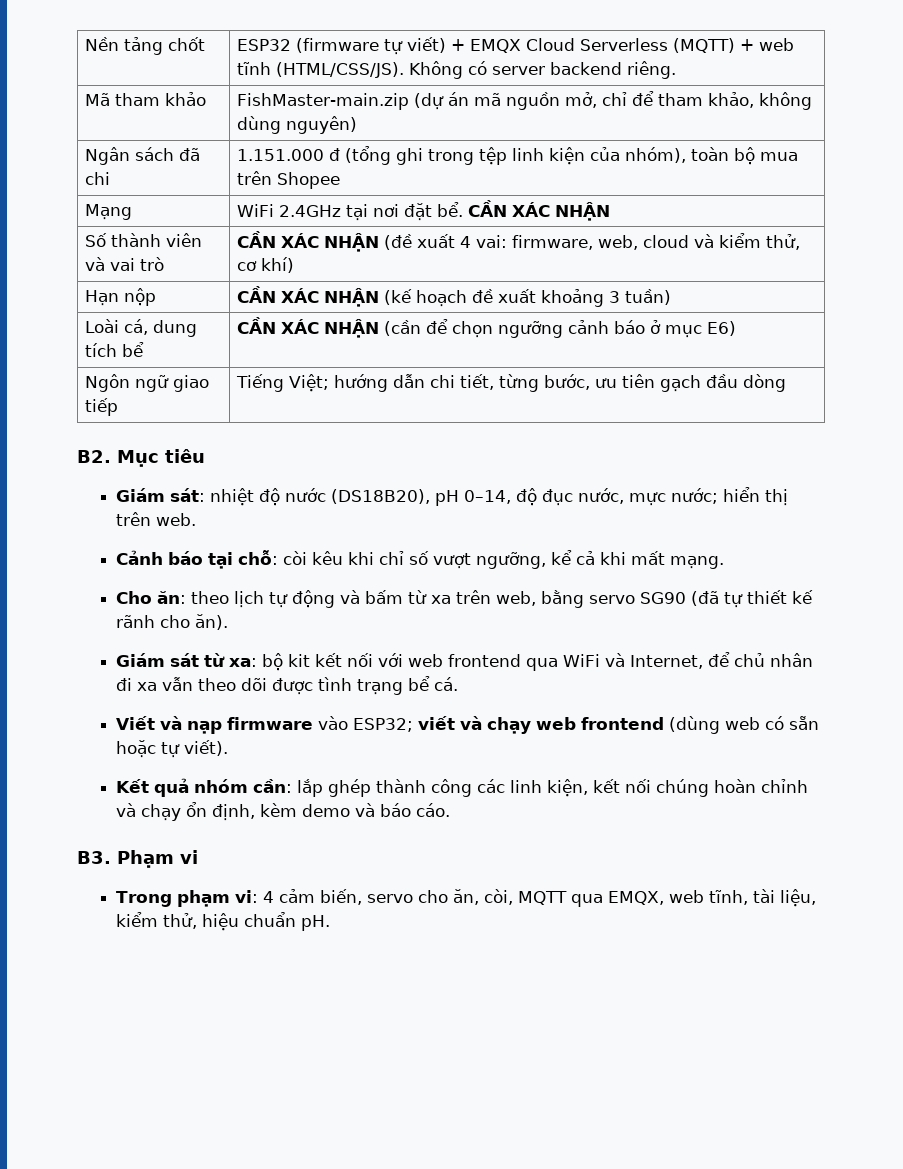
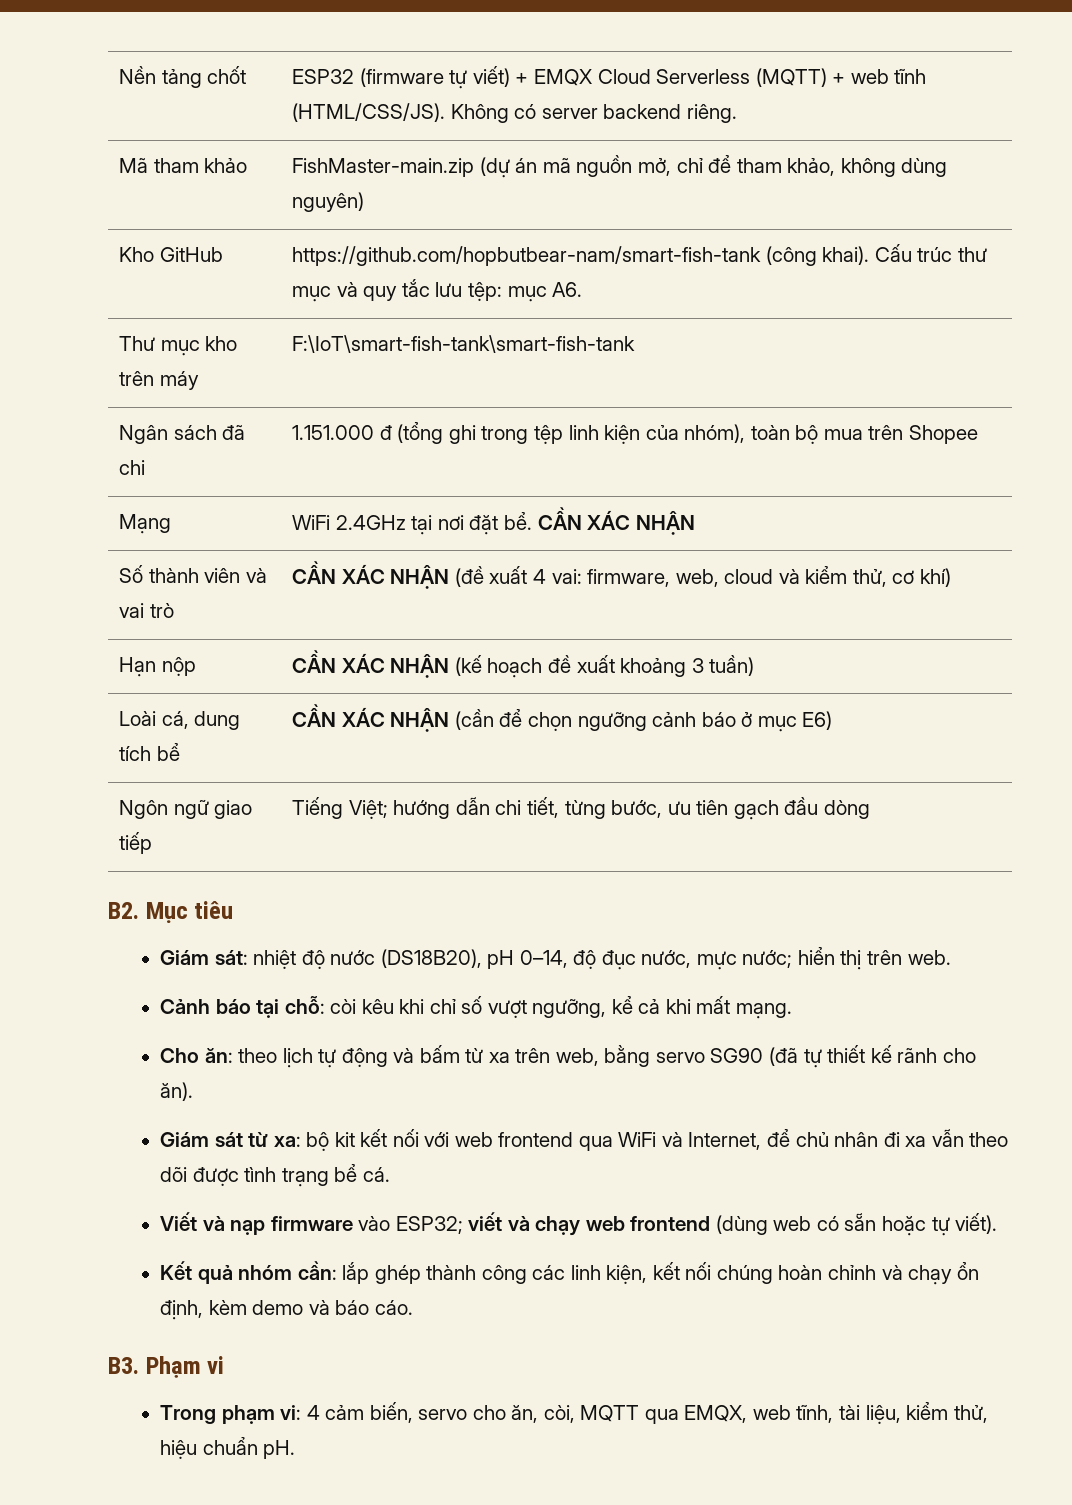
(357, 125) none -> [119,247,223,262] [292,244,987,266] [292,279,583,302] [119,336,238,356] [119,371,199,390] [292,335,636,353] // Kho GitHub | https://github.com/hopbutbear-nam/smart-fish-tank (công khai). Cấu trúc thư mục và quy tắc lưu tệp: mục A6. // Thư mục kho trên máy | F:\IoT\smart-fish-tank\smart-fish-tank

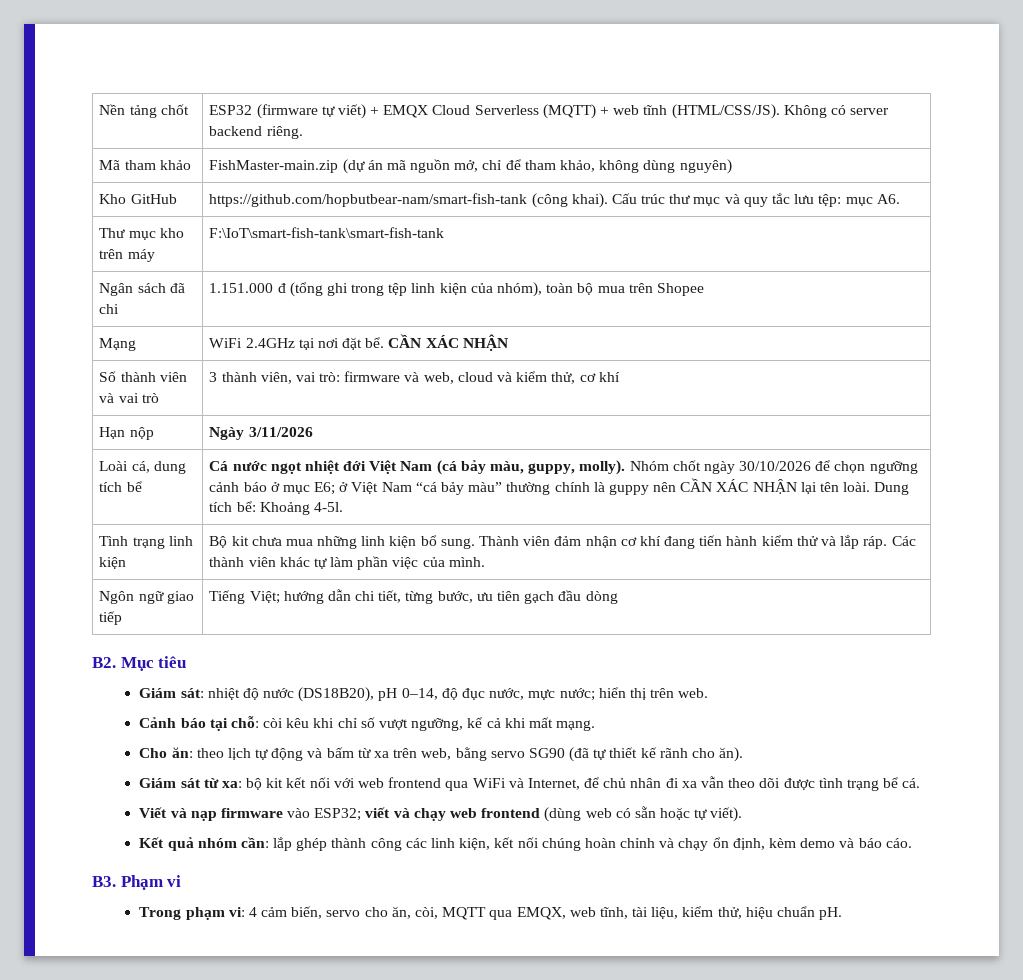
[292,561,671,589] CẦN XÁC NHẬN (đề xuất 4 vai: firmware, -> [209,371,420,384] 3 thành viên, vai trò: firmware và
[919,568,951,587] khí) -> [598,372,620,382] khí
[292,650,755,678] CẦN XÁC NHẬN (kế hoạch đề xuất khoảng 3 tuần) -> [209,427,313,440] Ngày 3/11/2026
[292,704,494,732] CẦN XÁC NHẬN (cần -> [209,460,812,475] Cá nước ngọt nhiệt đới Việt Nam (cá bảy màu, guppy, molly). Nhóm chốt ngày 30/10/2026
[802,711,833,730] E6) -> [314,478,910,495] [209,501,343,515] [99,536,193,549] [99,557,127,569] [209,535,916,549] [209,556,485,570] E6; ở Việt Nam “cá bảy màu” thường chính là guppy nên CẦN XÁC NHẬN lại tên loài. Dung tích bể: Khoảng 4-5l. // Tình trạng linh kiện | Bộ kit chưa mua những linh kiện bổ sung. Thành viên đảm nhận cơ khí đang tiến hành kiểm thử và lắp ráp. Các thành viên khác tự làm phần việc của mình.

